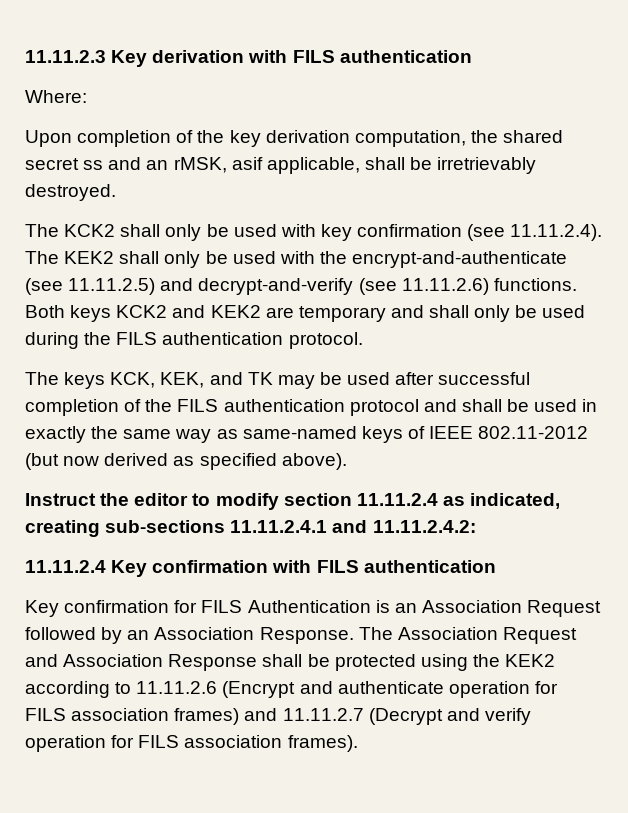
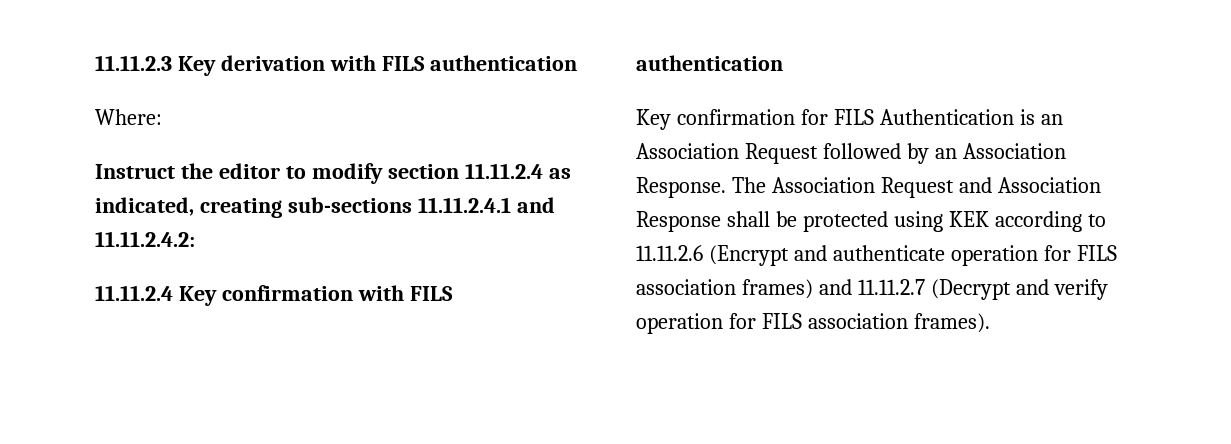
[25,130,564,147] [25,157,537,174] [25,184,116,201] [25,224,603,241] [25,251,568,268] [25,278,577,295] [25,305,586,322] [25,332,363,349] [25,372,531,389] [25,399,598,416] [25,426,589,443] [25,453,347,470] // Upon completion of the key derivation computation, the shared secret ss and an rMSK, asif applicable, shall be irretrievably destroyed. // The KCK2 shall only be used with key confirmation (see 11.11.2.4). The KEK2 shall only be used with the encrypt-and-authenticate (see 11.11.2.5) and decrypt-and-verify (see 11.11.2.6) functions. Both keys KCK2 and KEK2 are temporary and shall only be used during the FILS authentication protocol. // The keys KCK, KEK, and TK may be used after successful completion of the FILS authentication protocol and shall be used in exactly the same way as same-named keys of IEEE 802.11-2012 (but now derived as specified above). -> (162, 117) none
[472,654,556,667] the KEK2 -> [948,211,989,227] KEK

